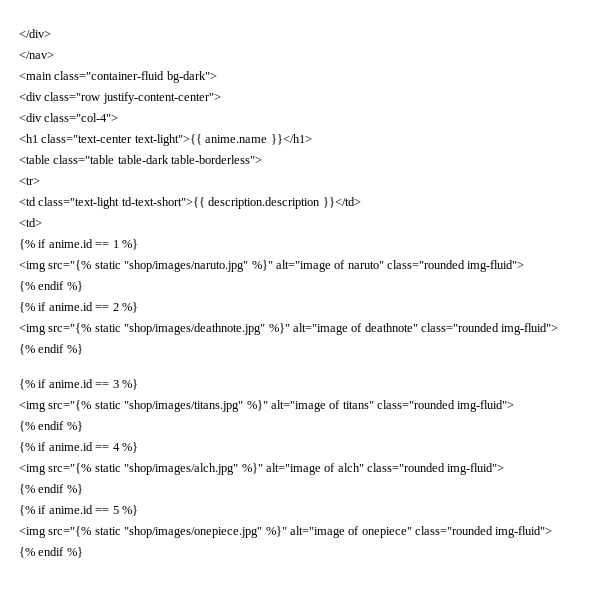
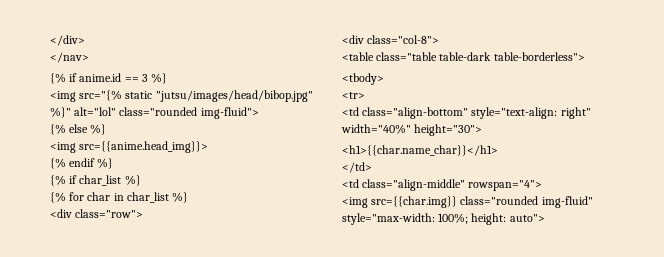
[19,71,217,83] [19,92,221,104] [19,113,119,122] [19,134,312,146] [19,155,263,164] [19,177,40,185] [19,197,361,209] [19,218,42,227] [19,239,138,250] [19,260,525,272] [19,281,83,292] [19,302,138,313] [19,323,559,335] [19,344,83,355] // <main class="container-fluid bg-dark"> // <div class="row justify-content-center"> // <div class="col-4"> // <h1 class="text-center text-light">{{ anime.name }}</h1> // <table class="table table-dark table-borderless"> // <tr> // <td class="text-light td-text-short">{{ description.description }}</td> // <td> // {% if anime.id == 1 %} // <img src="{% static "shop/images/naruto.jpg" %}" alt="image of naruto" class="rounded img-fluid"> // {% endif %} // {% if anime.id == 2 %} // <img src="{% static "shop/images/deathnote.jpg" %}" alt="image of deathnote" class="rounded img-fluid"> // {% endif %} -> (89, 57) none
[124,400,515,412] [19,421,83,432] [19,442,138,453] [19,463,505,475] [19,484,83,495] [19,505,138,516] [19,526,553,538] [19,547,83,558] "shop/images/titans.jpg" %}" alt="image of titans" class="rounded img-fluid"> // {% endif %} // {% if anime.id == 4 %} // <img src="{% static "shop/images/alch.jpg" %}" alt="image of alch" class="rounded img-fluid"> // {% endif %} // {% if anime.id == 5 %} // <img src="{% static "shop/images/onepiece.jpg" %}" alt="image of onepiece" class="rounded img-fluid"> // {% endif %} -> [155,90,313,102] [50,107,259,119] [50,124,107,135] [50,141,209,153] [50,158,114,169] [50,175,141,186] [50,192,189,203] [50,209,144,218] [342,35,440,44] [342,52,585,61] [342,73,384,85] [342,92,365,99] [342,107,591,119] [341,124,483,136] [342,145,498,156] [342,162,372,173] [342,179,543,191] [342,196,593,208] [342,213,545,225] "jutsu/images/head/bibop.jpg" %}" alt="lol" class="rounded img-fluid"> // {% else %} // <img src={{anime.head_img}}> // {% endif %} // {% if char_list %} // {% for char in char_list %} // <div class="row"> // <div class="col-8"> // <table class="table table-dark table-borderless"> // <tbody> // <tr> // <td class="align-bottom" style="text-align: right" width="40%" height="30"> // <h1>{{char.name_char}}</h1> // </td> // <td class="align-middle" rowspan="4"> // <img src={{char.img}} class="rounded img-fluid" style="max-width: 100%; height: auto">

